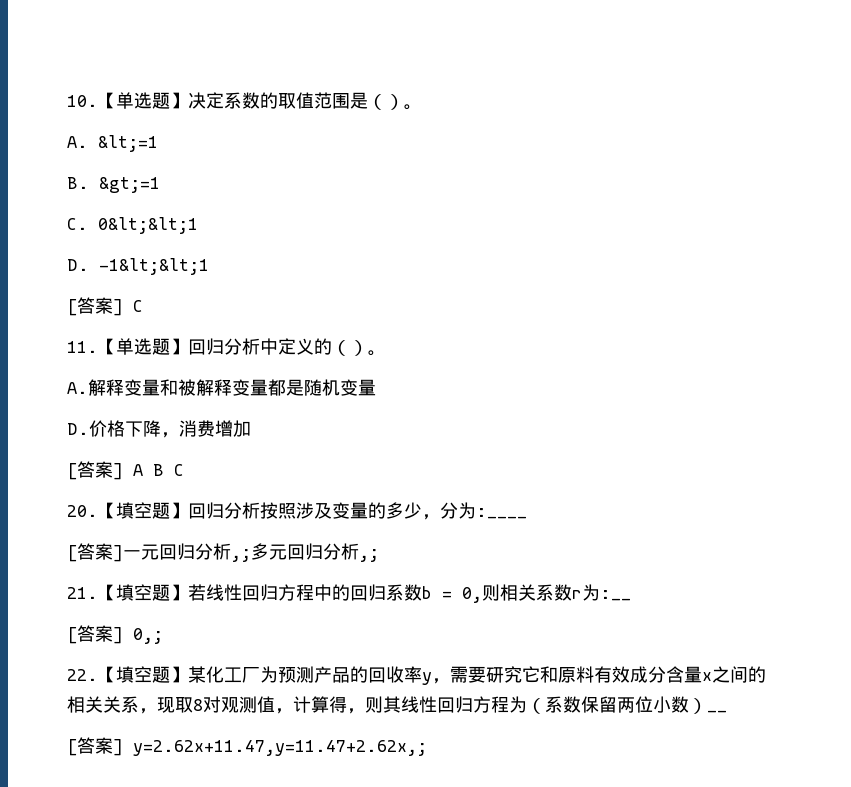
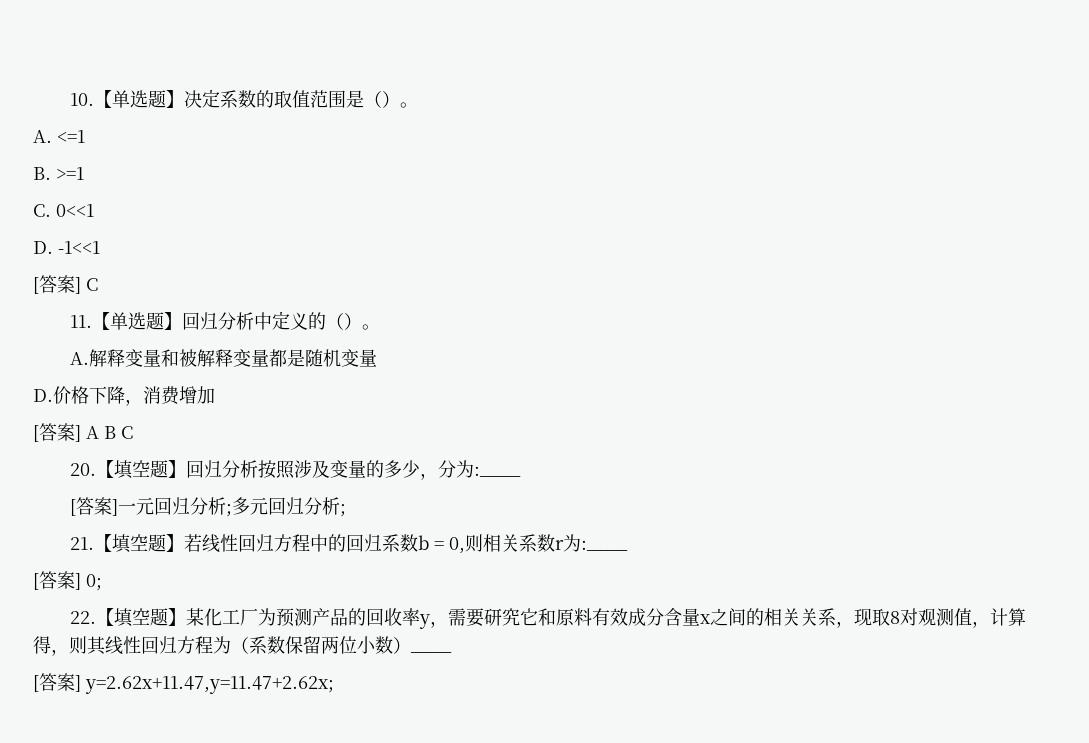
[98,135,158,152] &lt;=1 -> [57,130,85,143] <=1
[99,177,160,193] &gt;=1 -> [56,167,84,180] >=1
[98,217,198,234] [67,258,209,275] 0&lt;&lt;1 // D. -1&lt;&lt;1 -> [56,204,94,217] [33,241,100,254] 0<<1 // D. -1<<1
[231,549,251,562] ,; -> [225,504,232,517] ;
[359,549,379,562] ,; -> [339,504,346,517] ;
[600,590,631,601] [67,625,163,644] :__ // [答案] 0,; -> [580,540,628,551] [33,571,102,591] :____ // [答案] 0;
[707,710,727,713] [67,737,427,756] __ // [答案] y=2.62x+11.47,y=11.47+2.62x,; -> [410,652,452,653] [33,673,334,694] ____ // [答案] y=2.62x+11.47,y=11.47+2.62x;

